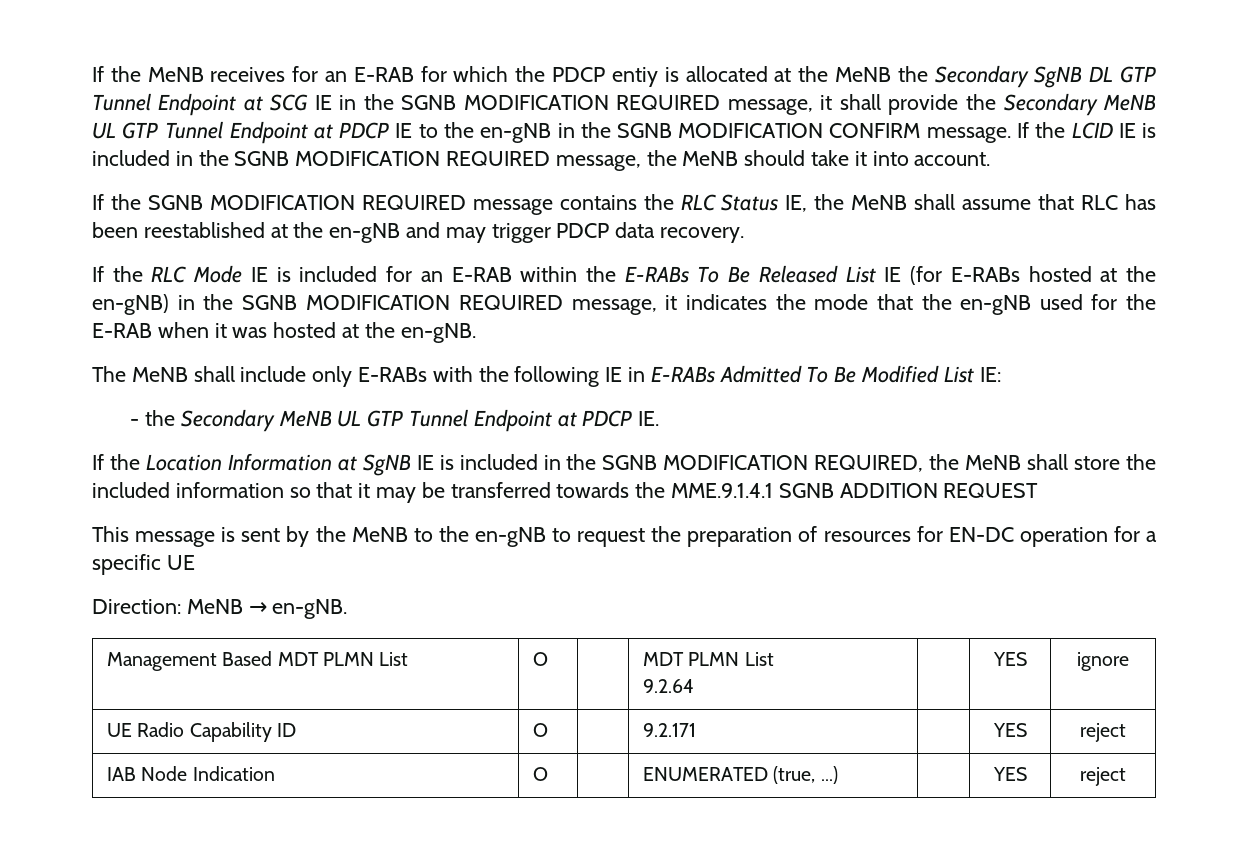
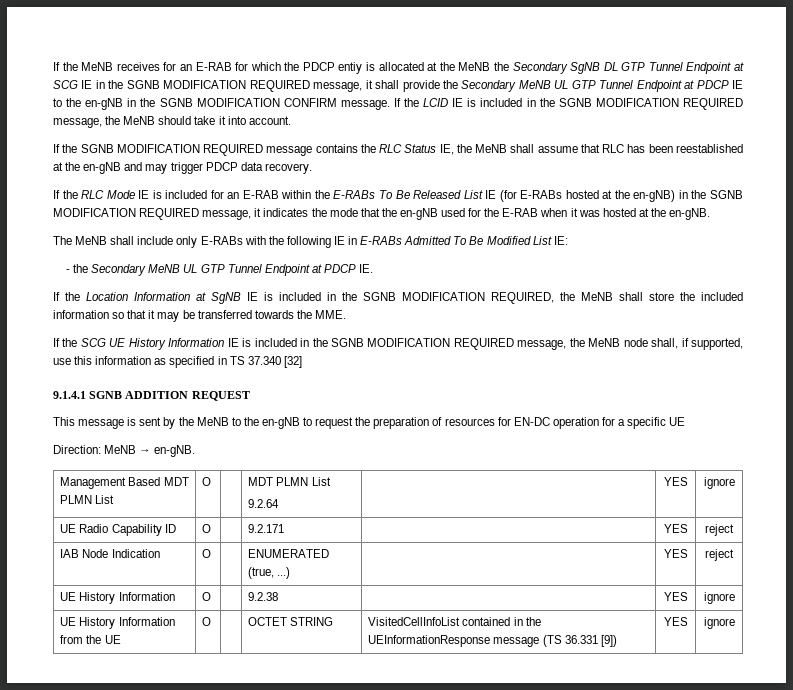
[671,483,774,498] MME.9.1.4.1 -> [314,310,346,319] [53,338,744,350] [53,356,302,368] [53,391,86,399] MME. // If the SCG UE History Information IE is included in the SGNB MODIFICATION REQUIRED message, the MeNB node shall, if supported, use this information as specified in TS 37.340 [32] // 9.1.4.1
(1126, 776) none -> [60,592,175,604] [202,592,212,601] [248,592,279,601] [663,592,688,601] [703,592,735,604] [60,617,175,629] [60,635,121,644] [202,617,212,626] [248,617,334,626] [368,617,541,626] [368,635,617,647] [663,617,688,626] [703,617,735,629] // UE History Information | O | | 9.2.38 | | YES | ignore // UE History Information from the UE | O | | OCTET STRING | VisitedCellInfoList contained in the UEInformationResponse message (TS 36.331 [9]) | YES | ignore

